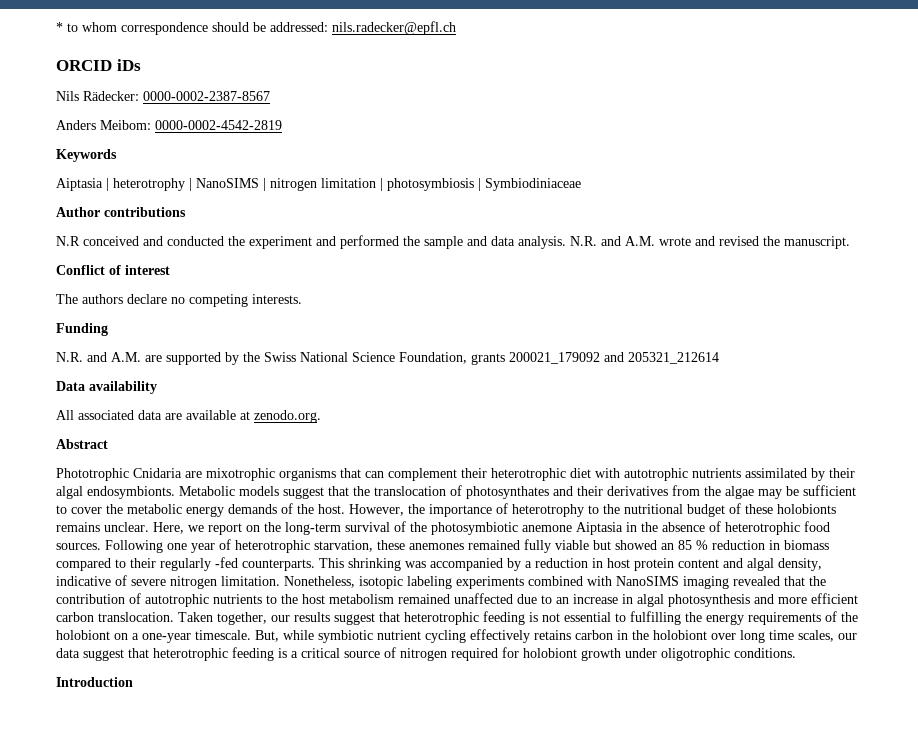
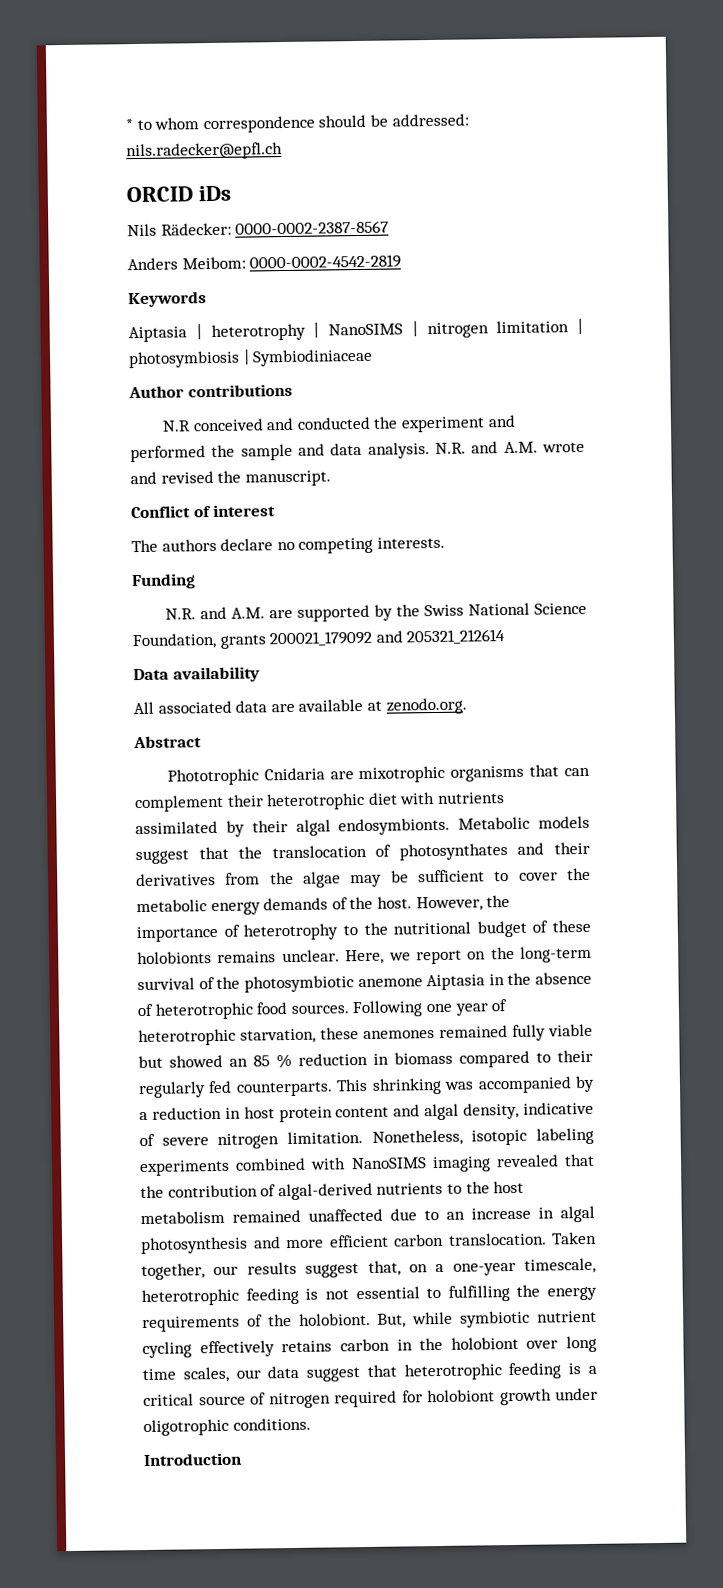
[624,468,688,481] autotrophic -> (436, 798) none
[215,557,238,568] -fed -> [208,1080,233,1094] fed
[145,594,209,607] autotrophic -> [277,1182,373,1201] algal-derived
[379,612,400,622] that -> [367,1257,596,1276] that, on a one-year timescale,
[56,630,251,643] holobiont on a one-year timescale. -> [298,1312,371,1326] holobiont.

